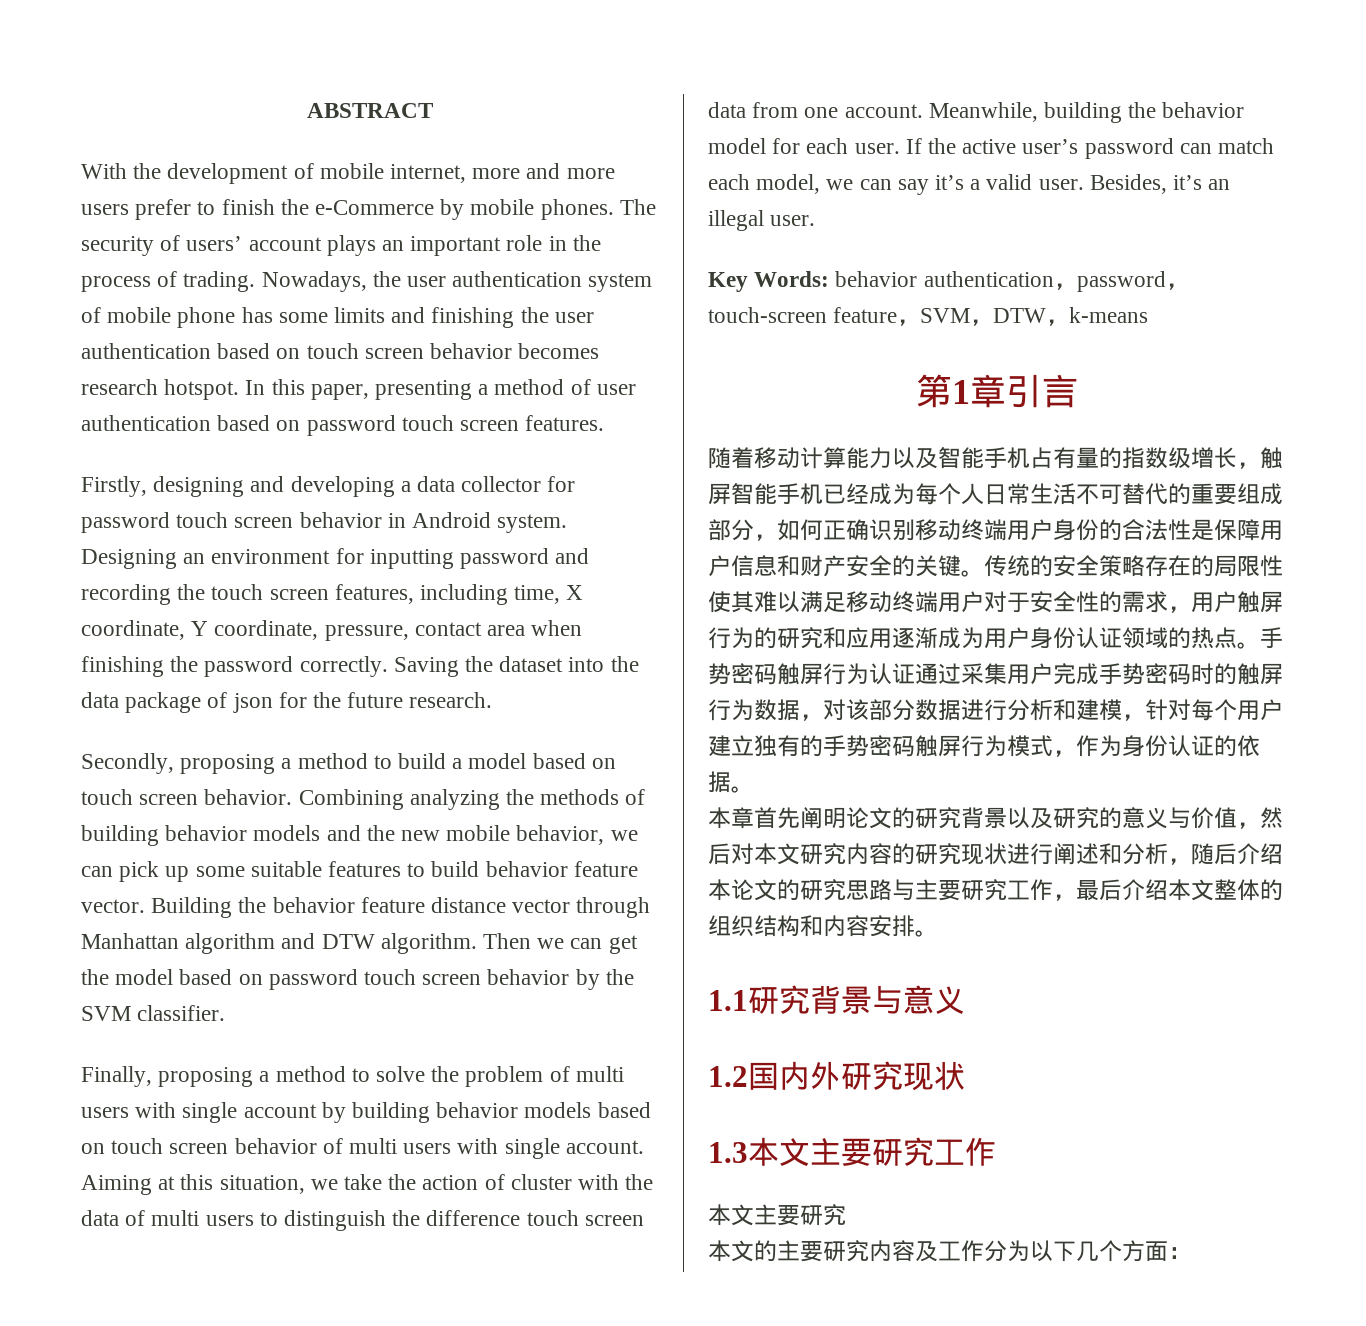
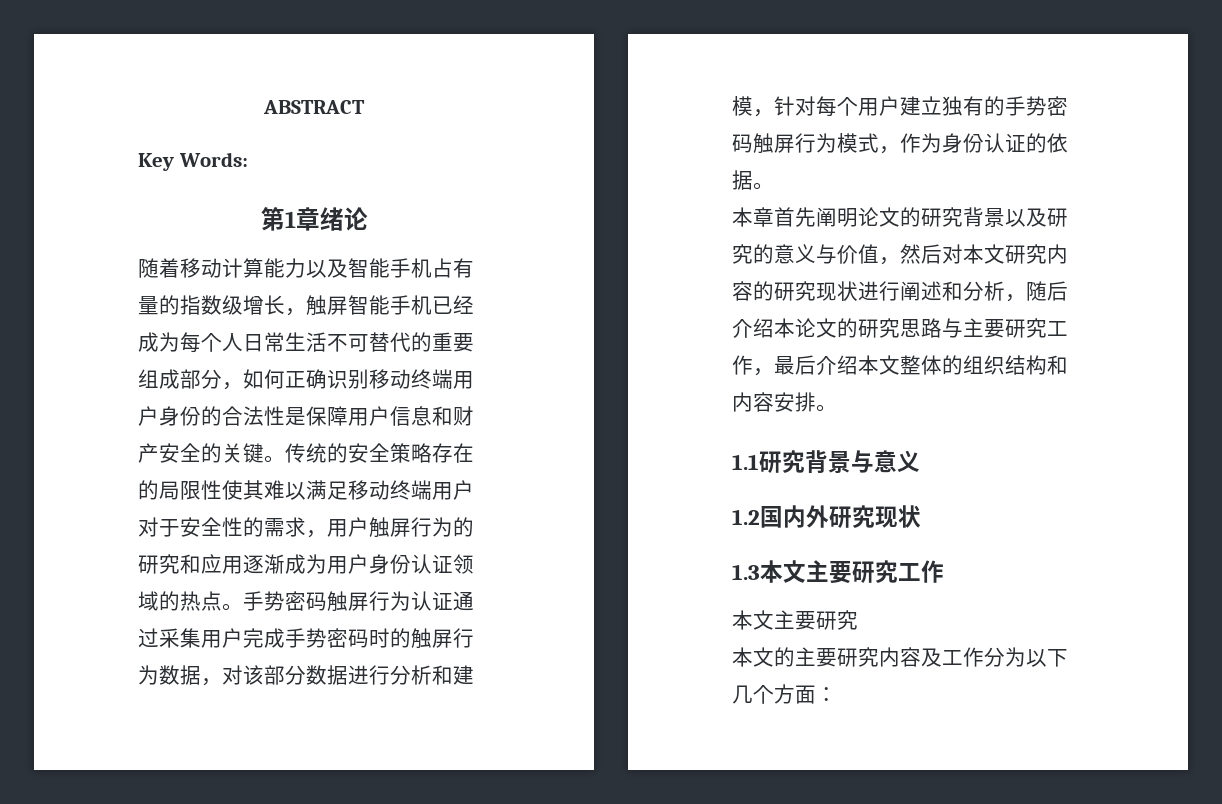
[81,163,615,184] [81,199,656,220] [81,235,601,256] [81,271,653,292] [81,307,594,328] [81,343,600,359] [81,379,636,400] [81,415,605,436] [81,476,576,497] [81,512,568,533] [81,548,590,569] [81,584,584,605] [81,620,583,641] [81,656,639,677] [81,692,493,713] [81,753,616,774] [81,789,646,810] [81,825,638,846] [81,861,638,882] [81,897,651,918] [81,933,638,954] [81,969,634,990] [81,1005,226,1021] [81,1066,624,1087] [81,1102,651,1123] [81,1138,644,1159] [81,1174,654,1195] [81,1210,644,1231] [708,102,1245,123] [708,138,1275,159] [708,174,1231,195] [708,210,816,231] [708,271,1189,292] [708,307,1149,326] With the development of mobile internet, more and more users prefer to finish the e-Commerce by mobile phones. The security of users’ account plays an important role in the process of trading. Nowadays, the user authentication system of mobile phone has some limits and finishing the user authentication based on touch screen behavior becomes research hotspot. In this paper, presenting a method of user authentication based on password touch screen features. // Firstly, designing and developing a data collector for password touch screen behavior in Android system. Designing an environment for inputting password and recording the touch screen features, including time, X coordinate, Y coordinate, pressure, contact area when finishing the password correctly. Saving the dataset into the data package of json for the future research. // Secondly, proposing a method to build a model based on touch screen behavior. Combining analyzing the methods of building behavior models and the new mobile behavior, we can pick up some suitable features to build behavior feature vector. Building the behavior feature distance vector through Manhattan algorithm and DTW algorithm. Then we can get the model based on password touch screen behavior by the SVM classifier. // Finally, proposing a method to solve the problem of multi users with single account by building behavior models based on touch screen behavior of multi users with single account. Aiming at this situation, we take the action of cluster with the data of multi users to distinguish the difference touch screen data from one account. Meanwhile, building the behavior model for each user. If the active user’s password can match each model, we can say it’s a valid user. Besides, it’s an illegal user. // Key Words: behavior authentication，password，touch-screen feature，SVM，DTW，k-means -> [138,152,248,171] Key Words:
[1005,374,1078,408] 引言 -> [319,207,368,231] 绪论

